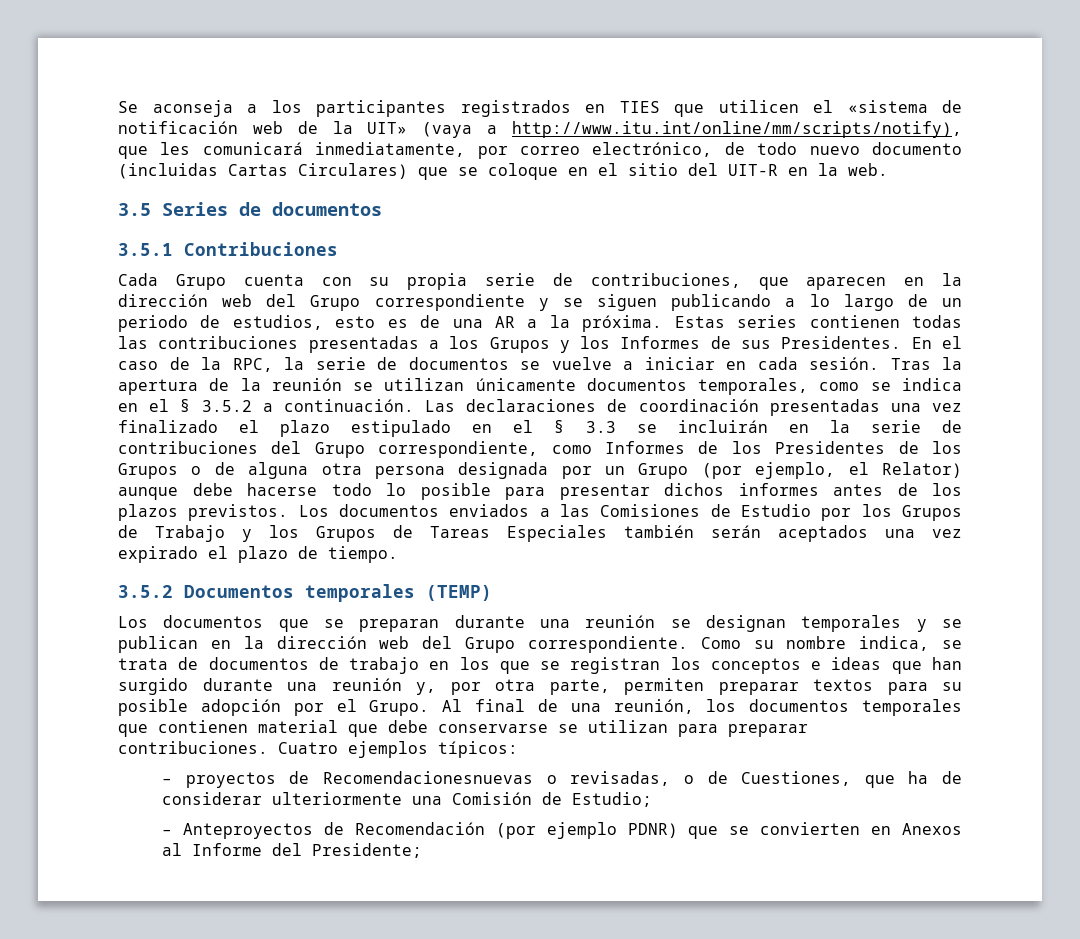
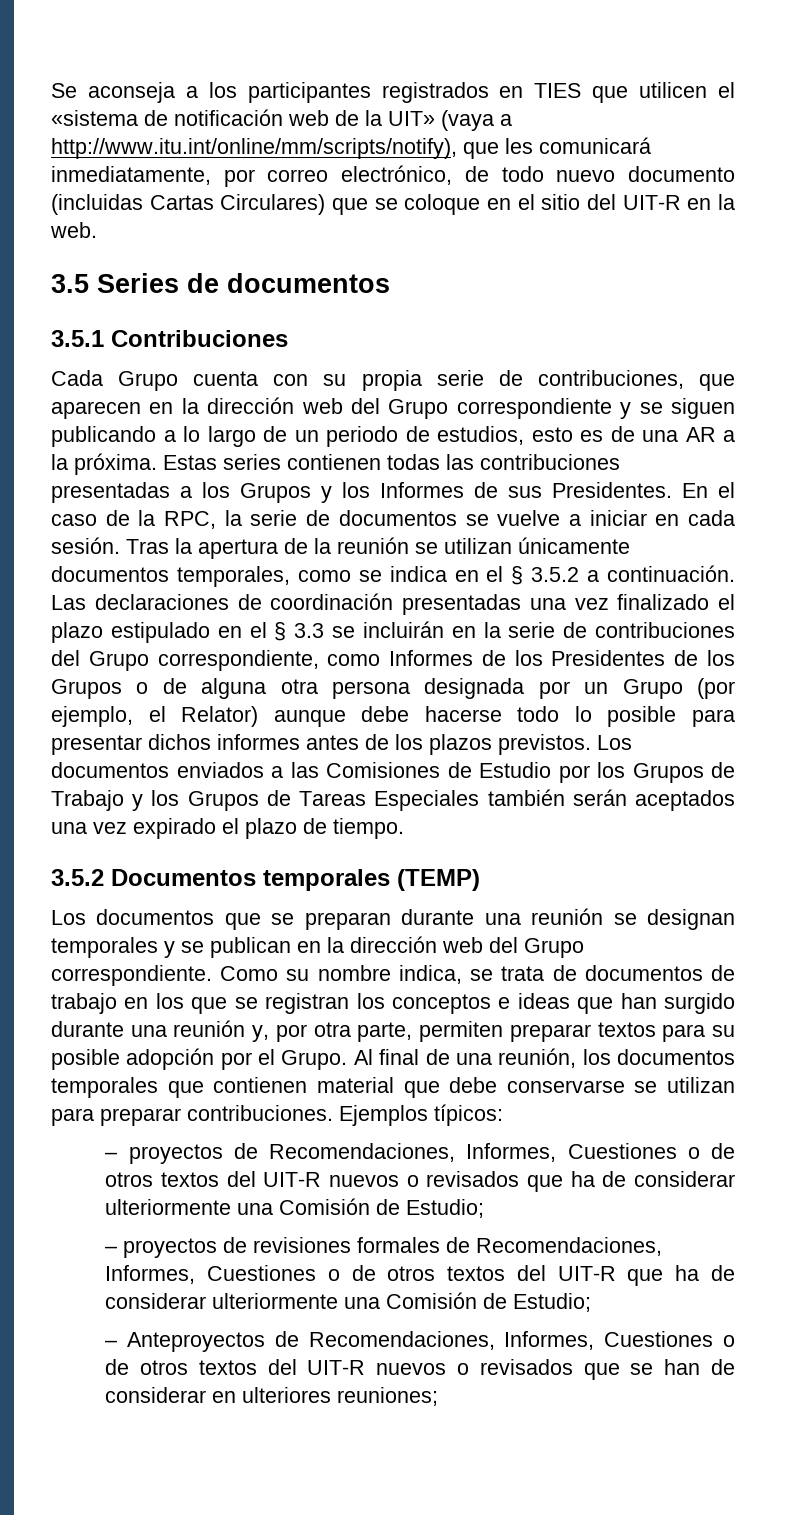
[278,741,428,758] Cuatro ejemplos -> [339,1105,428,1126] Ejemplos
[323,771,852,786] Recomendacionesnuevas o revisadas, o de Cuestiones, -> [268,1143,735,1162] [105,1171,735,1192] [105,1198,485,1218] [105,1237,663,1258] [105,1265,616,1284] Recomendaciones, Informes, Cuestiones o de otros textos del UIT-R nuevos o revisados que ha de considerar ulteriormente una Comisión de Estudio; // – proyectos de revisiones formales de Recomendaciones, Informes, Cuestiones o de otros textos del UIT-R
[354,822,962,839] [162,843,423,858] Recomendación (por ejemplo PDNR) que se convierten en Anexos al Informe del Presidente; -> [308,1331,735,1350] [105,1359,735,1380] [105,1387,439,1406] Recomendaciones, Informes, Cuestiones o de otros textos del UIT-R nuevos o revisados que se han de considerar en ulteriores reuniones;

